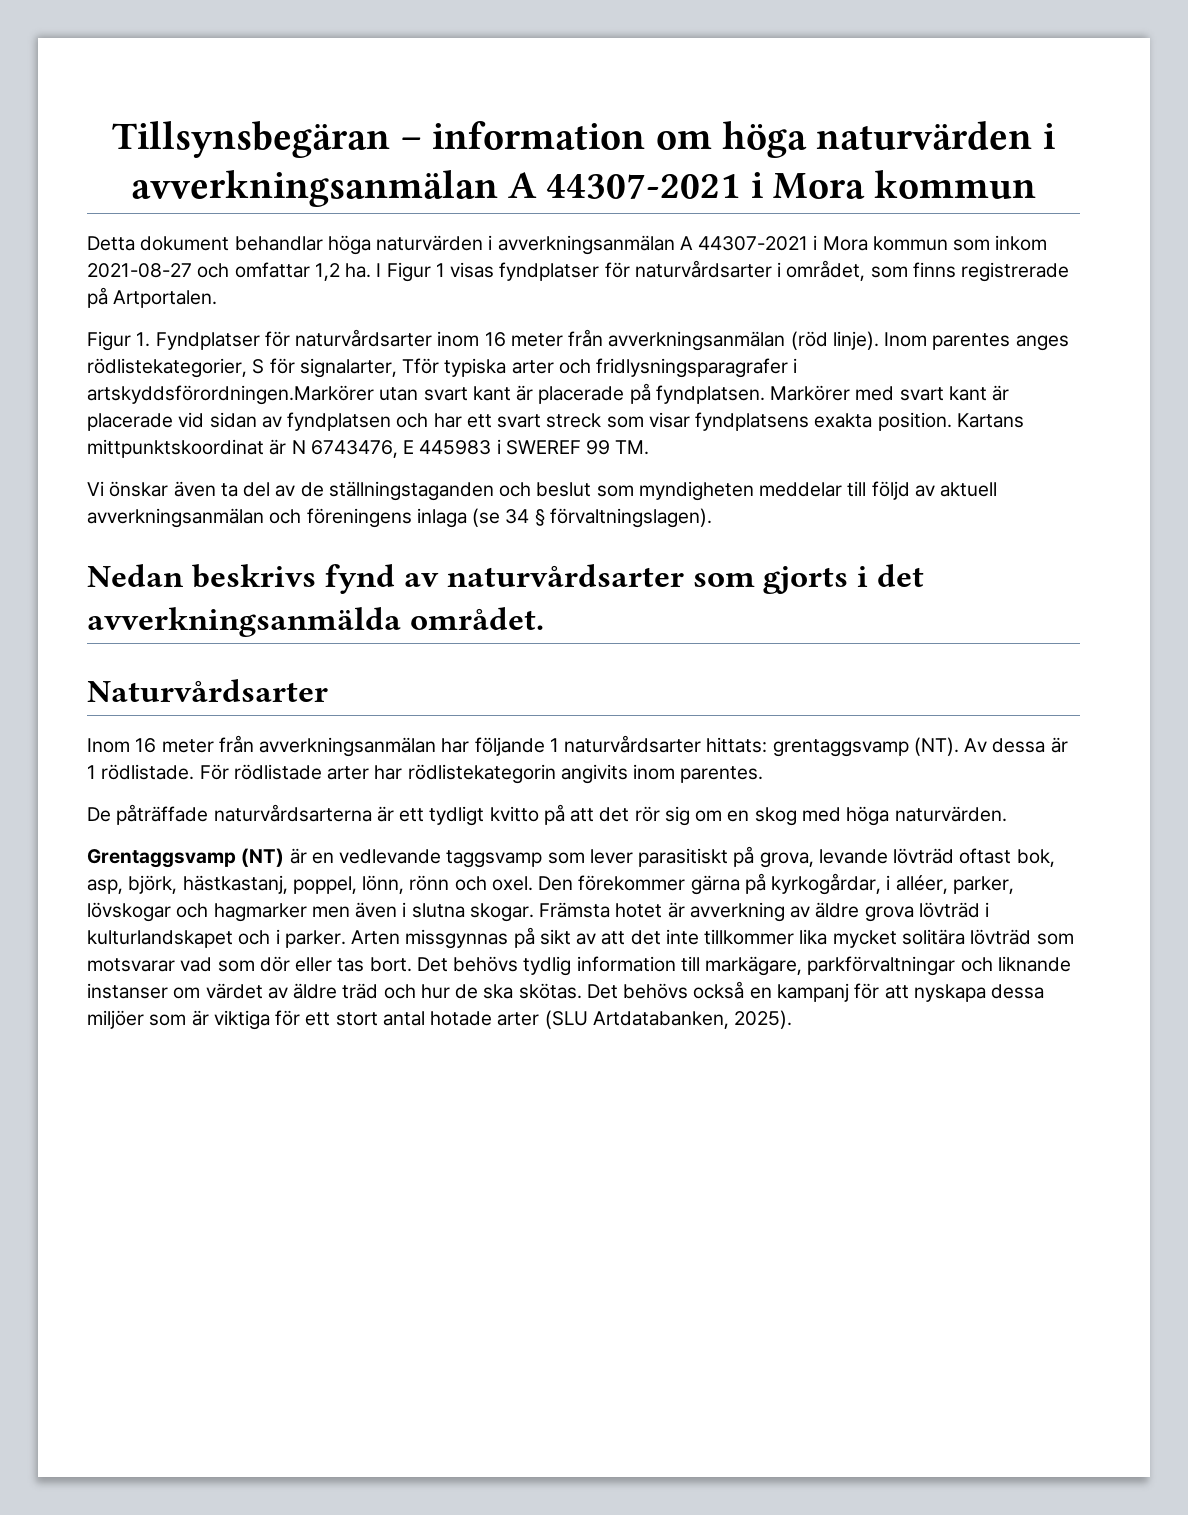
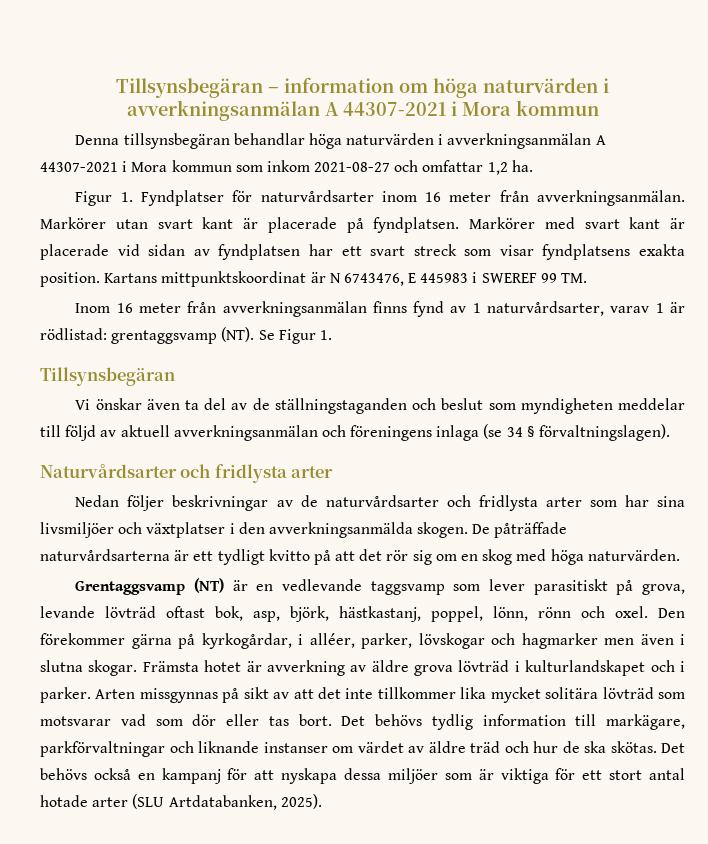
[87,236,230,251] Detta dokument -> [75,133,230,149] Denna tillsynsbegäran
[376,260,1070,282] [87,287,218,308] I Figur 1 visas fyndplatser för naturvårdsarter i området, som finns registrerade på Artportalen. -> (533, 166) none
[608,331,1069,351] [87,358,798,378] [87,385,374,405] avverkningsanmälan (röd linje). Inom parentes anges rödlistekategorier, S för signalarter, Tför typiska arter och fridlysningsparagrafer i artskyddsförordningen.Markörer -> [537,190,686,206] [40,217,106,229] avverkningsanmälan. Markörer
[396,413,429,428] och -> (301, 252) none
(650, 447) none -> [75,301,685,317] [40,327,332,344] [40,367,175,386] // Inom 16 meter från avverkningsanmälan finns fynd av 1 naturvårdsarter, varav 1 är rödlistad: grentaggsvamp (NT). Se Figur 1. // Tillsynsbegäran
[87,564,925,594] [87,607,544,637] [87,679,328,702] [87,735,1068,757] [87,764,764,784] Nedan beskrivs fynd av naturvårdsarter som gjorts i det avverkningsanmälda området. // Naturvårdsarter // Inom 16 meter från avverkningsanmälan har följande 1 naturvårdsarter hittats: grentaggsvamp (NT). Av dessa är 1 rödlistade. För rödlistade arter har rödlistekategorin angivits inom parentes. // -> [40,464,334,483] [75,495,685,511] [40,522,469,538] Naturvårdsarter och fridlysta arter // Nedan följer beskrivningar av de naturvårdsarter och fridlysta arter som har sina livsmiljöer och växtplatser i den avverkningsanmälda skogen.

